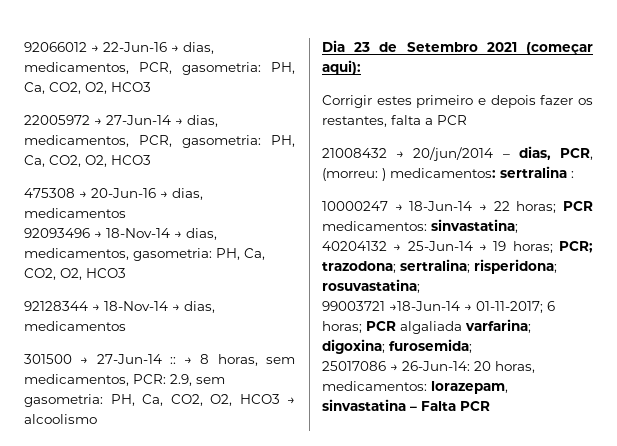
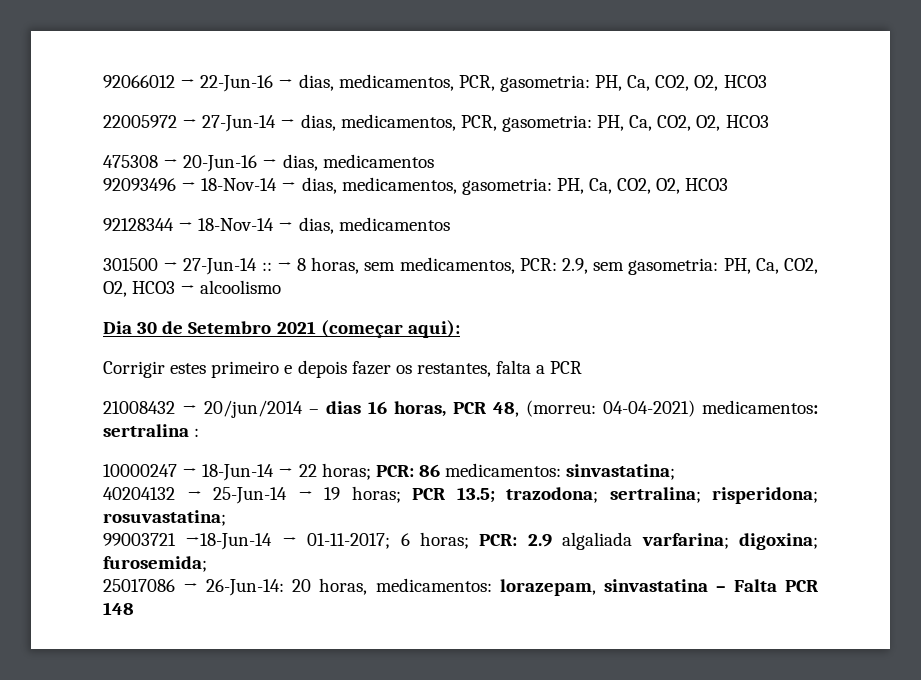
[354,42,371,52] 23 -> [137,322,158,334] 30
[518,146,593,160] [322,168,386,181] dias, PCR, (morreu: ) -> [326,400,695,417] dias 16 horas, PCR 48, (morreu: 04-04-2021)
[563,201,593,211] PCR -> [375,464,440,477] PCR: 86
[559,241,593,253] PCR; -> [412,487,495,503] PCR 13.5;
[366,321,396,331] PCR -> [479,534,552,547] PCR: 2.9
(490, 406) none -> [103,602,134,615] 148

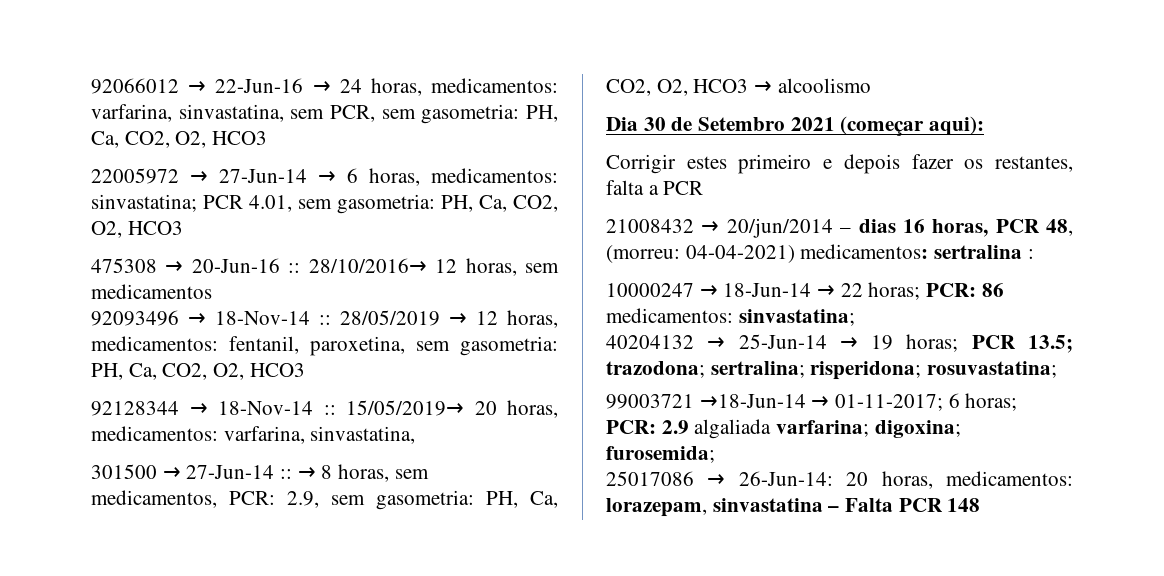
[298,74,495,91] dias, medicamentos, PCR, -> [339,78,558,96] [91,104,416,122] 24 horas, medicamentos: varfarina, sinvastatina, sem PCR, sem
[300,114,497,131] dias, medicamentos, PCR, -> [347,168,558,186] [91,194,332,212] 6 horas, medicamentos: sinvastatina; PCR 4.01, sem
[262,154,318,171] → dias, -> [288,258,559,276] :: 28/10/2016→ 12 horas, sem
[281,177,457,194] → dias, medicamentos, -> [319,310,558,328] [91,336,450,356] :: 28/05/2019 → 12 horas, medicamentos: fentanil, paroxetina, sem
[278,217,450,234] → dias, medicamentos -> [323,400,558,418] [91,426,416,444] :: 15/05/2019→ 20 horas, medicamentos: varfarina, sinvastatina,

